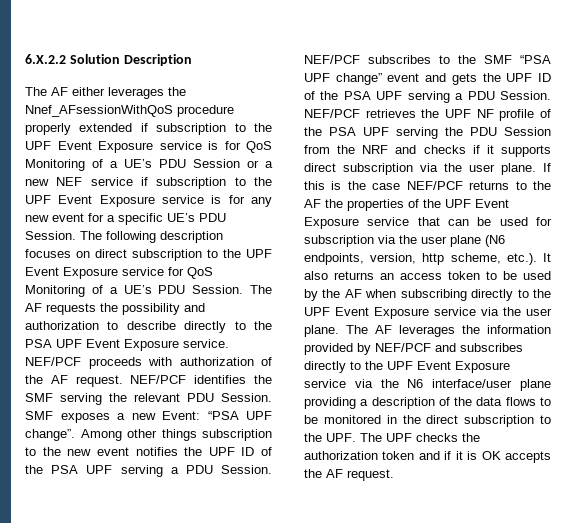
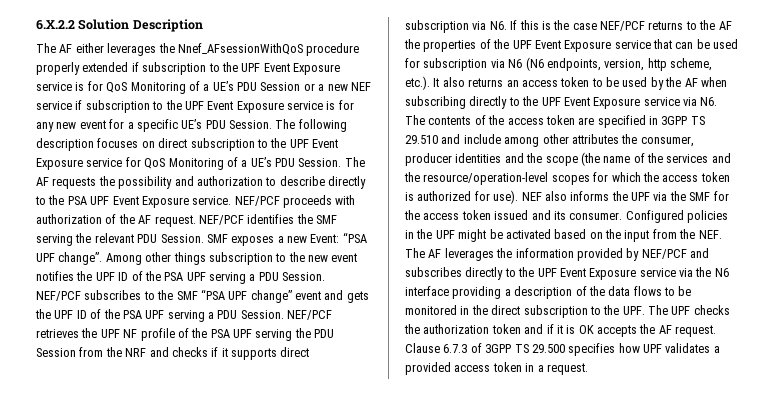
[444,163,536,175] the user plane. -> [489,21,507,30] N6.
[399,235,481,247] the user plane -> [508,59,523,68] N6
[503,307,552,316] [304,325,339,337] the user plane. -> [700,97,718,106] [405,115,705,128] [405,134,694,147] [405,152,731,166] [404,172,730,185] [405,190,729,204] [404,210,728,223] [405,229,722,242] N6. The contents of the access token are specified in 3GPP TS 29.510 and include among other attributes the consumer, producer identities and the scope (the name of the services and the resource/operation-level scopes for which the access token is authorized for use). NEF also informs the UPF via the SMF for the access token issued and its consumer. Configured policies in the UPF might be activated based on the input from the NEF.
[432,379,551,391] interface/user plane -> [405,286,449,296] interface
(394, 475) none -> [405,343,720,356] [405,362,588,375] Clause 6.7.3 of 3GPP TS 29.500 specifies how UPF validates a provided access token in a request.

